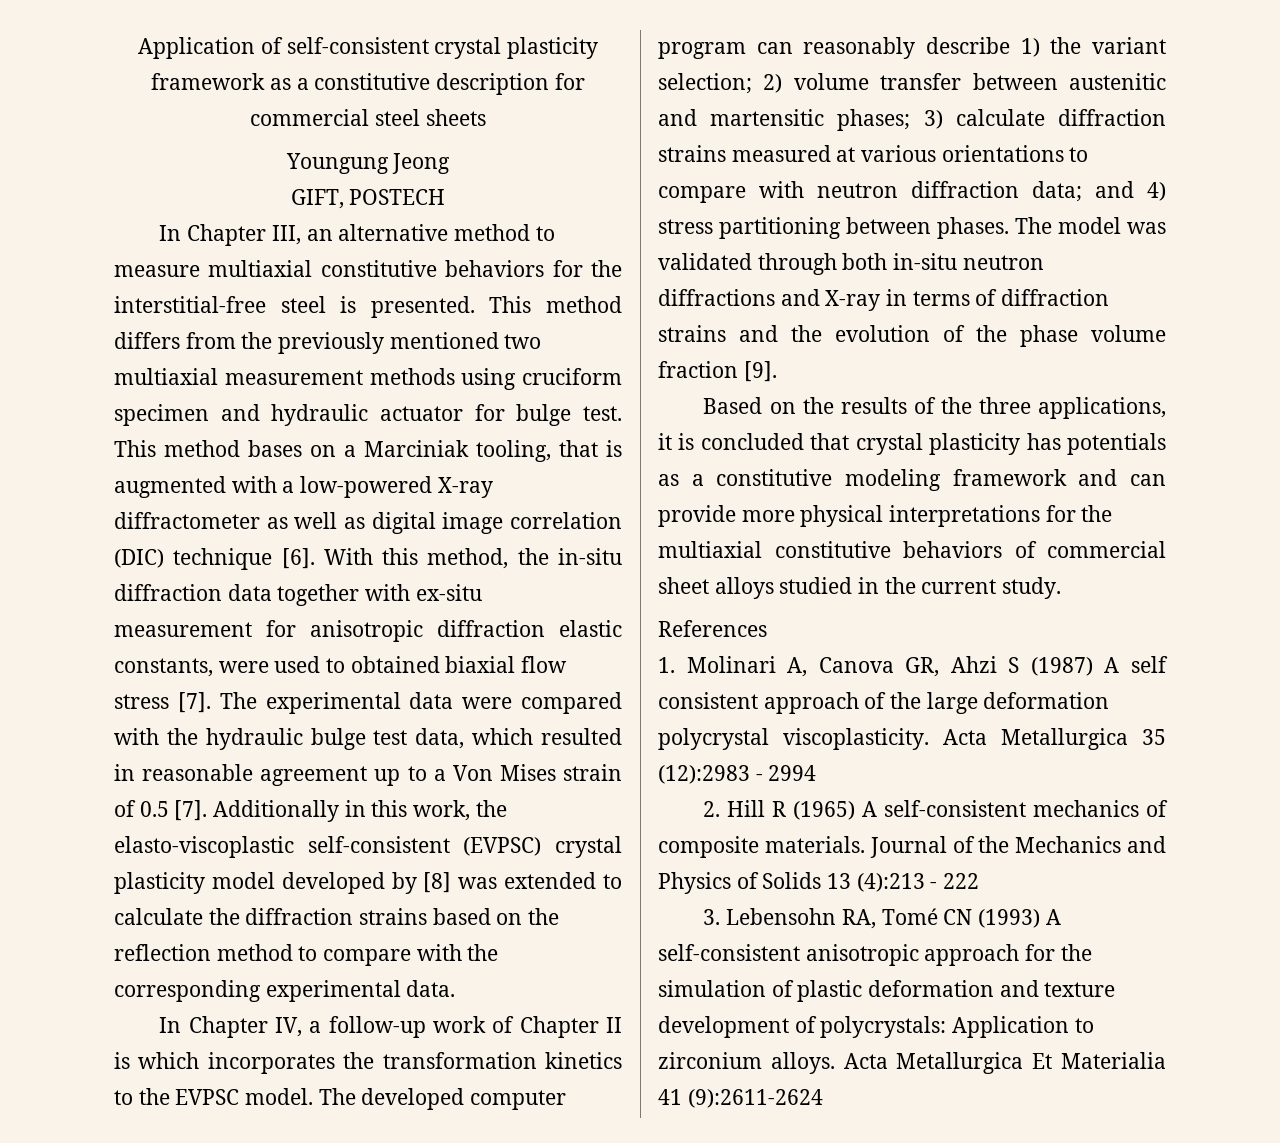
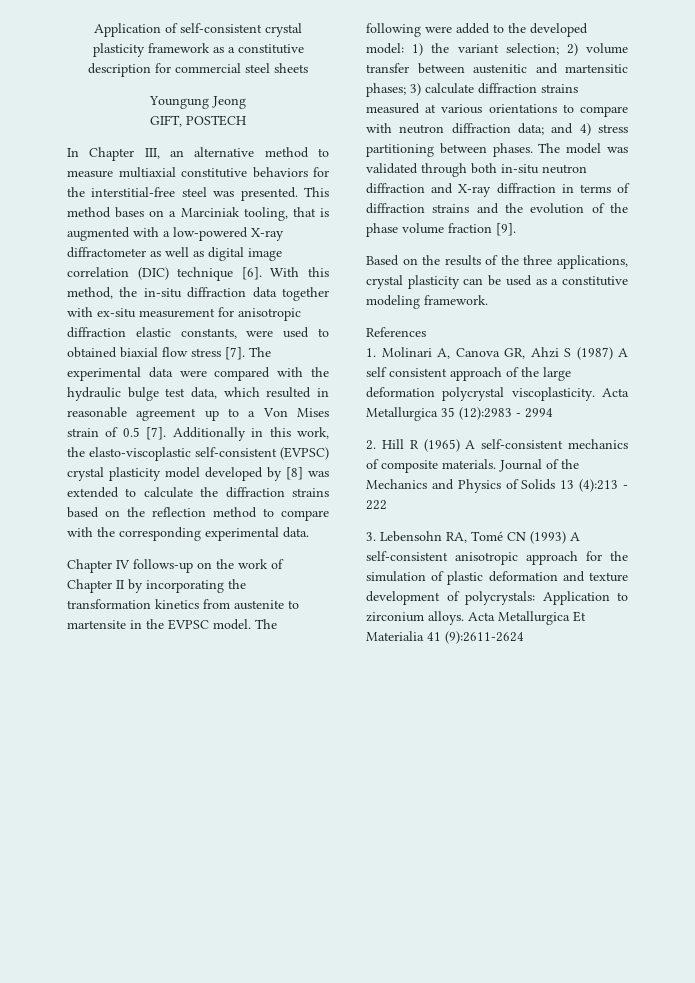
[340,296,357,313] is -> [213,191,235,197] was
[114,332,542,354] [114,368,622,390] [114,404,622,426] [114,440,240,457] differs from the previously mentioned two multiaxial measurement methods using cruciform specimen and hydraulic actuator for bulge test. This method -> (111, 212) none
[159,1016,622,1038] [114,1052,622,1074] [114,1088,567,1110] [658,37,1010,59] In Chapter IV, a follow-up work of Chapter II is which incorporates the transformation kinetics to the EVPSC model. The developed computer program can reasonably describe -> [67,559,284,573] [67,579,246,593] [67,599,299,610] [67,619,277,630] [366,23,588,37] [366,43,404,54] Chapter IV follows-up on the work of Chapter II by incorporating the transformation kinetics from austenite to martensite in the EVPSC model. The following were added to the developed model:
[658,289,775,306] diffractions -> [366,183,425,194] diffraction
(881, 300) none -> [496,183,556,194] diffraction
[658,433,1166,455] [658,469,1166,491] [658,505,1113,527] [658,541,1166,558] [658,577,1062,599] it is concluded that crystal plasticity has potentials as a constitutive modeling framework and can provide more physical interpretations for the multiaxial constitutive behaviors of commercial sheet alloys studied in the current study. -> [366,275,628,289] [366,295,488,309] crystal plasticity can be used as a constitutive modeling framework.

